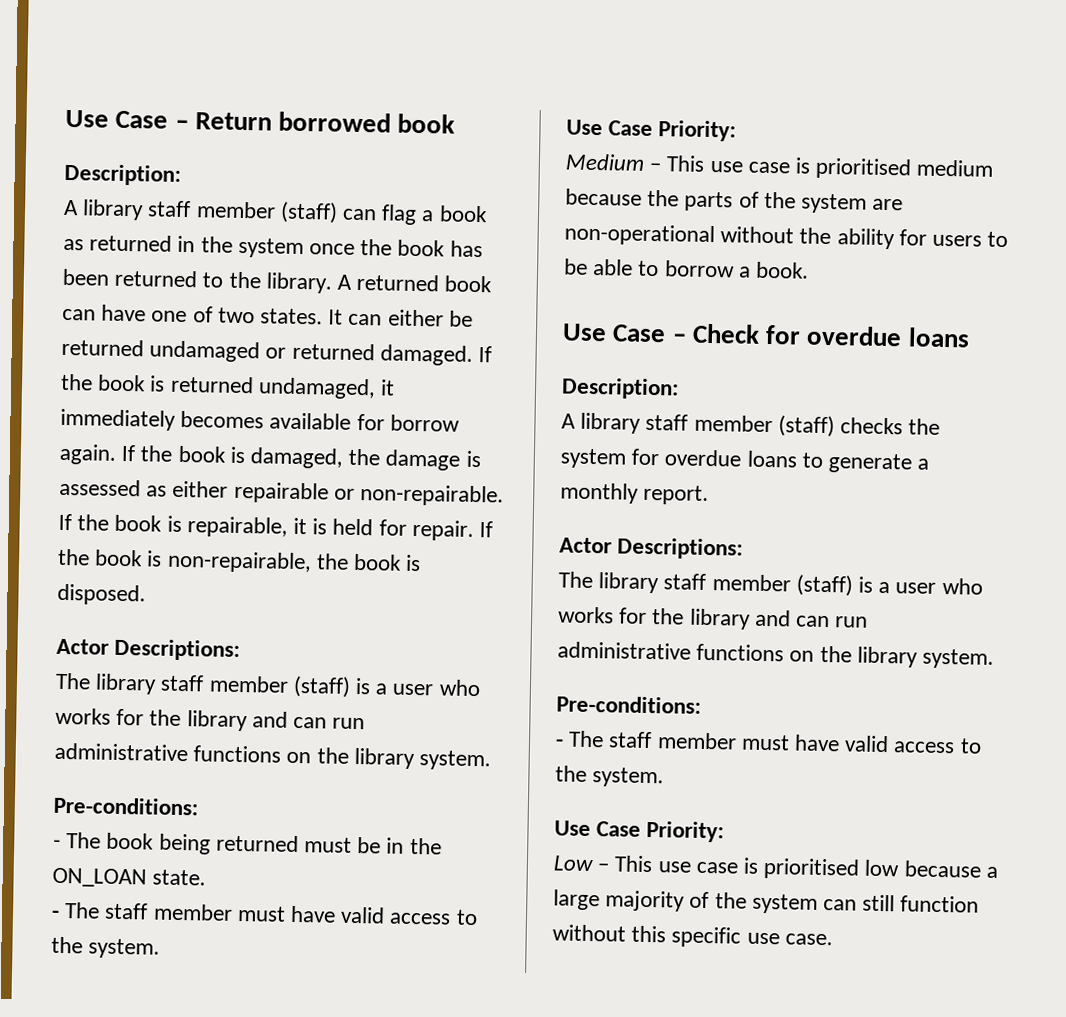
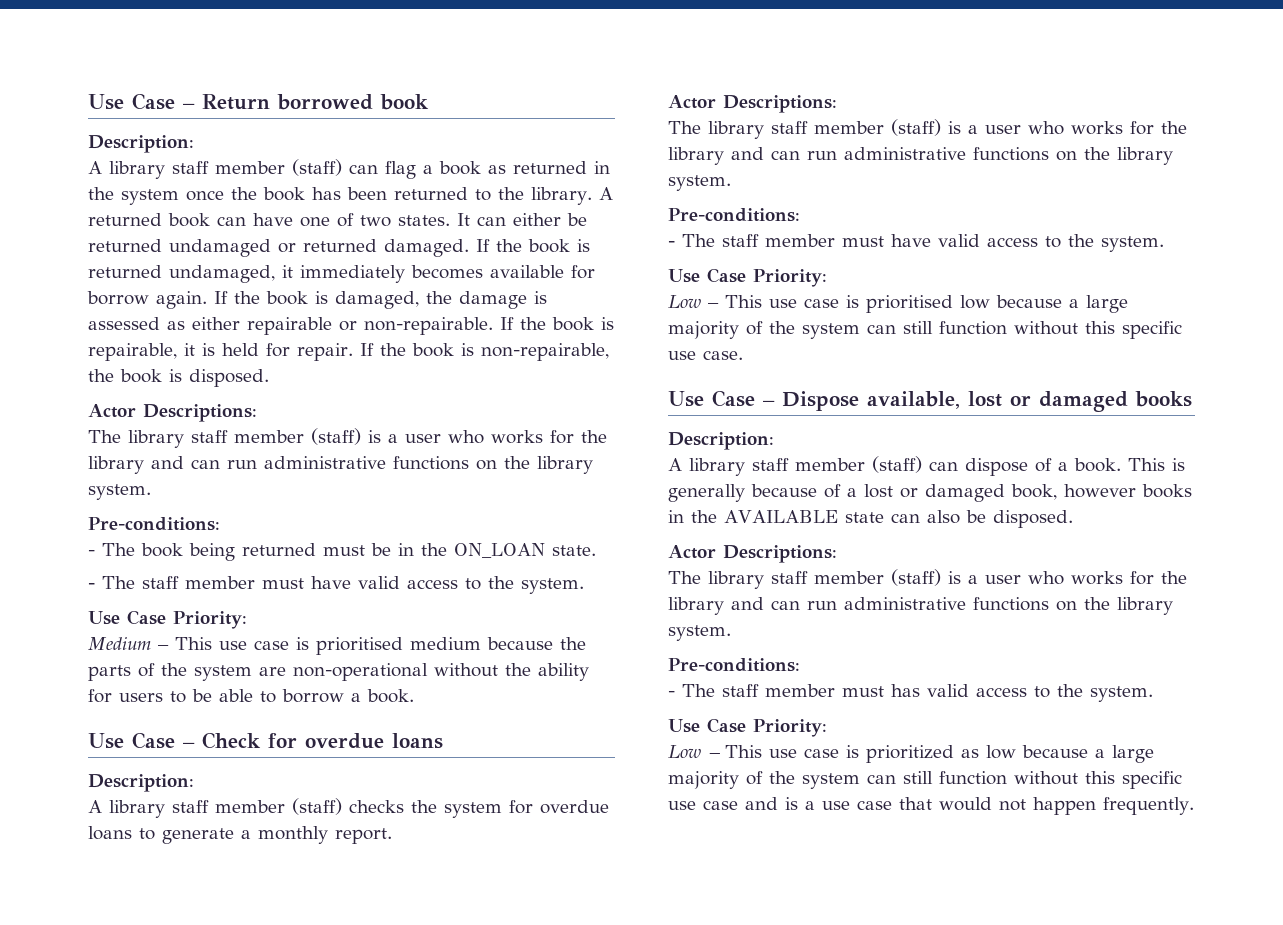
(833, 939) none -> [668,390,1192,412] [668,432,774,450] [668,456,1186,476] [668,484,1192,502] [668,510,1073,528] [668,545,837,563] [668,569,1188,589] [668,597,1173,615] [668,625,731,641] [668,658,800,672] [668,684,1153,702] [668,718,827,737] [668,745,1154,763] [668,771,1182,789] [668,797,1194,815] // Use Case – Dispose available, lost or damaged books // Description: // A library staff member (staff) can dispose of a book. This is generally because of a lost or damaged book, however books in the AVAILABLE state can also be disposed. // Actor Descriptions: // The library staff member (staff) is a user who works for the library and can run administrative functions on the library system. // Pre-conditions: // - The staff member must has valid access to the system. // Use Case Priority: // Low – This use case is prioritized as low because a large majority of the system can still function without this specific use case and is a use case that would not happen frequently.

